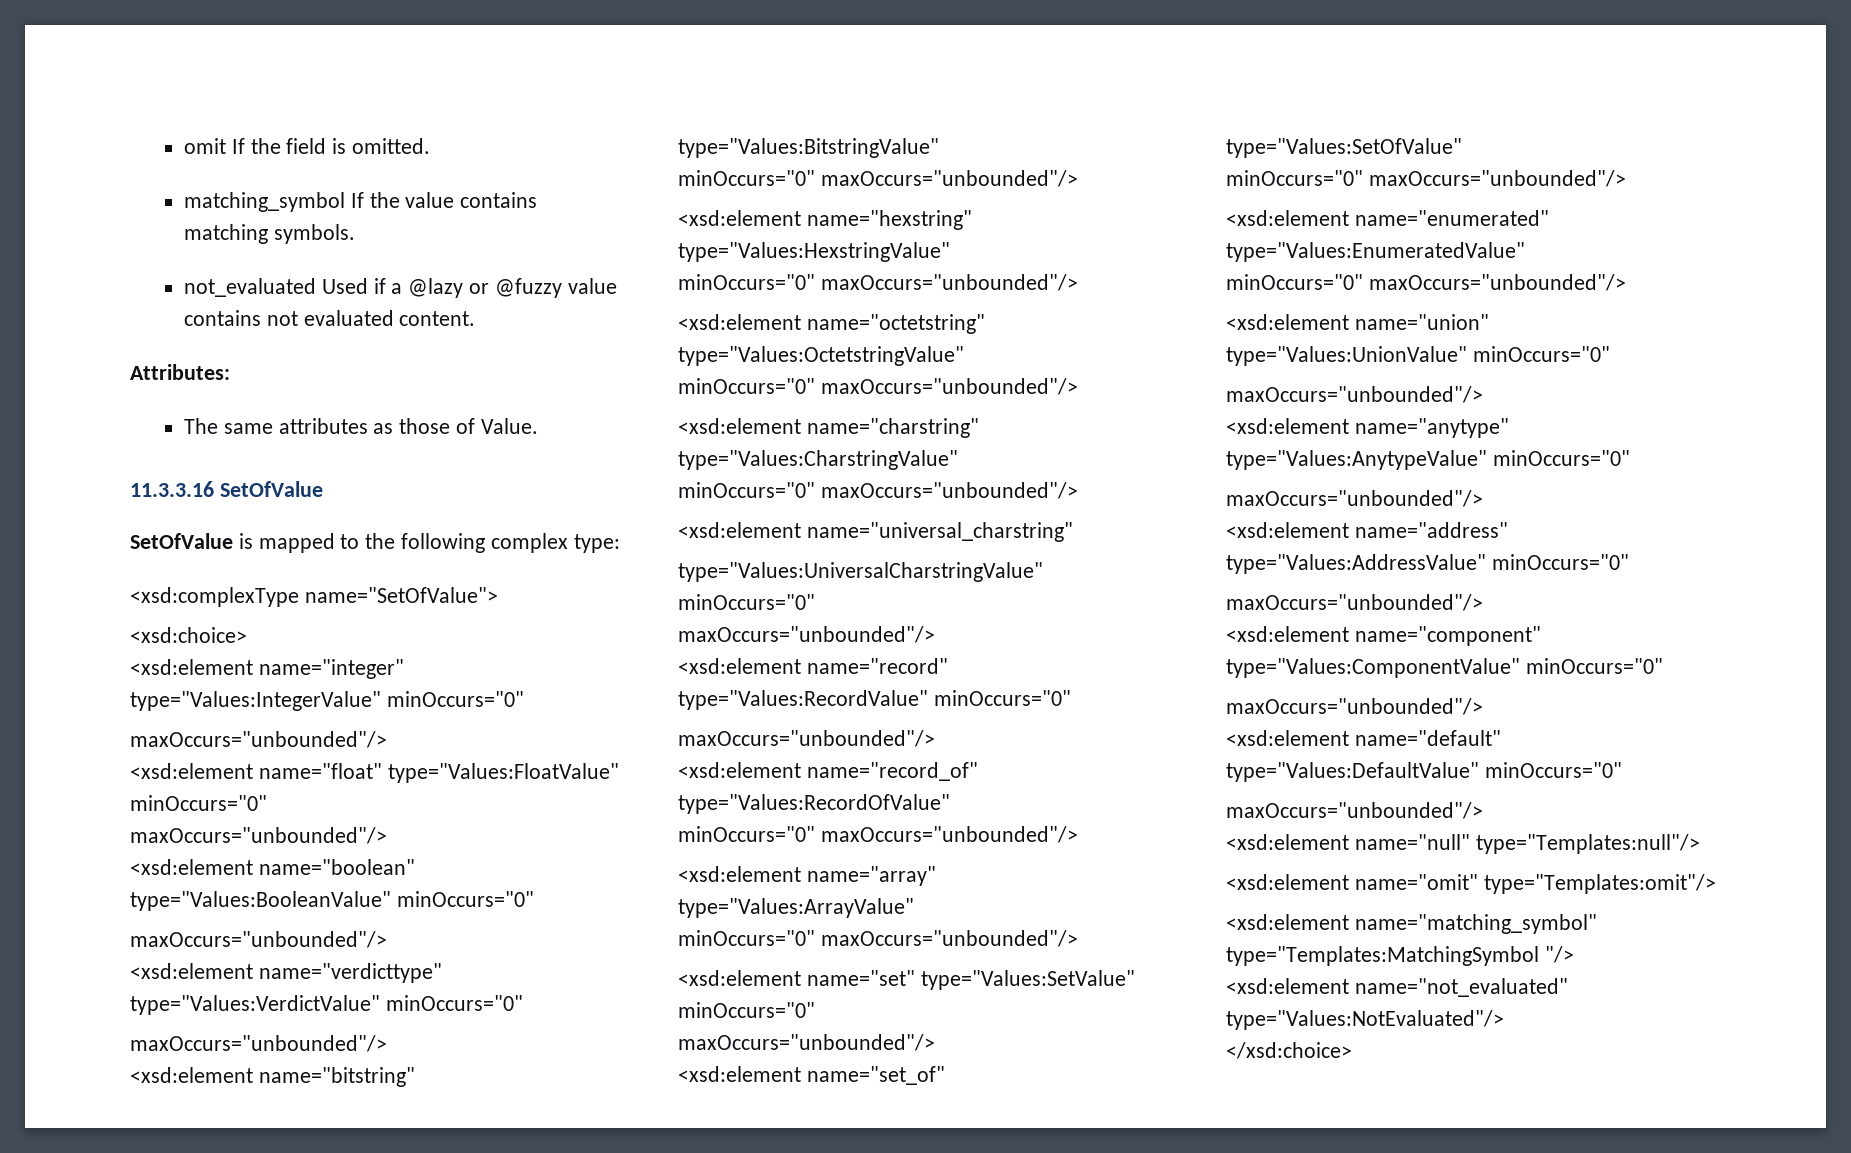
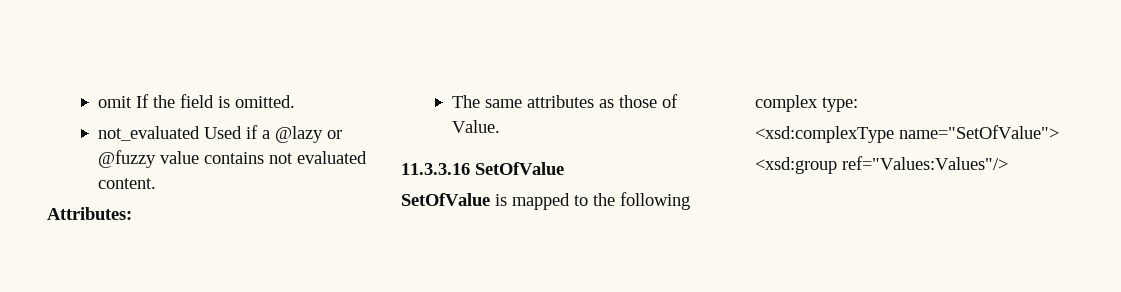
[183,192,538,212] [183,224,355,244] // matching_symbol If the value contains matching symbols. -> (295, 101) none
[130,627,247,643] [130,659,404,679] [130,691,524,711] [130,731,387,748] [130,763,619,783] [130,795,267,811] [130,827,387,844] [130,859,415,875] [130,891,534,911] [130,931,387,948] [130,963,442,983] [130,995,523,1015] [130,1035,387,1052] [130,1067,415,1087] [678,138,939,158] [678,170,1078,187] [678,210,972,230] [678,242,950,262] [678,274,1078,291] [678,314,985,334] [678,346,964,366] [678,378,1078,395] [678,418,979,438] [678,450,958,470] [678,482,1078,499] [678,522,1073,542] [678,562,1043,582] [678,594,815,610] [678,626,935,643] [678,658,948,674] [678,690,1071,710] [678,730,935,747] [678,762,978,781] [678,794,950,814] [678,826,1078,843] [678,866,936,886] [678,898,914,918] [678,930,1078,947] [678,970,1135,990] [678,1002,815,1018] [678,1034,935,1051] [678,1066,945,1085] [1226,138,1462,158] [1226,170,1626,187] [1226,210,1549,226] [1226,242,1525,262] [1226,274,1626,291] [1226,314,1489,330] [1226,346,1610,366] [1226,386,1483,403] [1226,418,1509,438] [1226,450,1630,470] [1226,490,1483,507] [1226,522,1508,538] [1226,554,1629,574] [1226,594,1483,611] [1226,626,1541,646] [1226,658,1663,678] [1226,698,1483,715] [1226,730,1501,746] [1226,762,1622,782] [1226,802,1483,819] [1226,834,1700,854] [1226,874,1716,894] [1226,914,1597,934] [1226,946,1574,966] [1226,978,1568,997] [1226,1010,1504,1030] [1226,1042,1352,1059] <xsd:choice> // <xsd:element name="integer" type="Values:IntegerValue" minOccurs="0" // maxOccurs="unbounded"/> // <xsd:element name="float" type="Values:FloatValue" minOccurs="0" // maxOccurs="unbounded"/> // <xsd:element name="boolean" type="Values:BooleanValue" minOccurs="0" // maxOccurs="unbounded"/> // <xsd:element name="verdicttype" type="Values:VerdictValue" minOccurs="0" // maxOccurs="unbounded"/> // <xsd:element name="bitstring" type="Values:BitstringValue" // minOccurs="0" maxOccurs="unbounded"/> // <xsd:element name="hexstring" type="Values:HexstringValue" // minOccurs="0" maxOccurs="unbounded"/> // <xsd:element name="octetstring" type="Values:OctetstringValue" // minOccurs="0" maxOccurs="unbounded"/> // <xsd:element name="charstring" type="Values:CharstringValue" // minOccurs="0" maxOccurs="unbounded"/> // <xsd:element name="universal_charstring" // type="Values:UniversalCharstringValue" minOccurs="0" // maxOccurs="unbounded"/> // <xsd:element name="record" type="Values:RecordValue" minOccurs="0" // maxOccurs="unbounded"/> // <xsd:element name="record_of" type="Values:RecordOfValue" // minOccurs="0" maxOccurs="unbounded"/> // <xsd:element name="array" type="Values:ArrayValue" // minOccurs="0" maxOccurs="unbounded"/> // <xsd:element name="set" type="Values:SetValue" minOccurs="0" // maxOccurs="unbounded"/> // <xsd:element name="set_of" type="Values:SetOfValue" // minOccurs="0" maxOccurs="unbounded"/> // <xsd:element name="enumerated" type="Values:EnumeratedValue" // minOccurs="0" maxOccurs="unbounded"/> // <xsd:element name="union" type="Values:UnionValue" minOccurs="0" // maxOccurs="unbounded"/> // <xsd:element name="anytype" type="Values:AnytypeValue" minOccurs="0" // maxOccurs="unbounded"/> // <xsd:element name="address" type="Values:AddressValue" minOccurs="0" // maxOccurs="unbounded"/> // <xsd:element name="component" type="Values:ComponentValue" minOccurs="0" // maxOccurs="unbounded"/> // <xsd:element name="default" type="Values:DefaultValue" minOccurs="0" // maxOccurs="unbounded"/> // <xsd:element name="null" type="Templates:null"/> // <xsd:element name="omit" type="Templates:omit"/> // <xsd:element name="matching_symbol" type="Templates:MatchingSymbol "/> // <xsd:element name="not_evaluated" type="Values:NotEvaluated"/> // </xsd:choice> -> [755,156,1008,174] <xsd:group ref="Values:Values"/>

